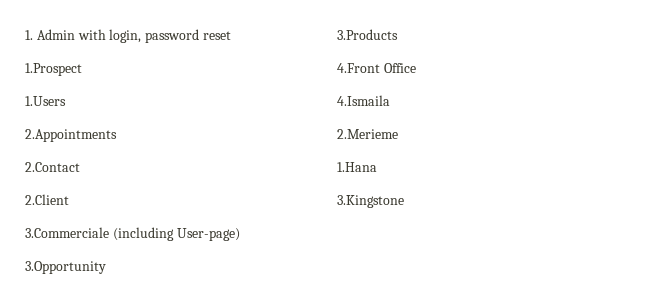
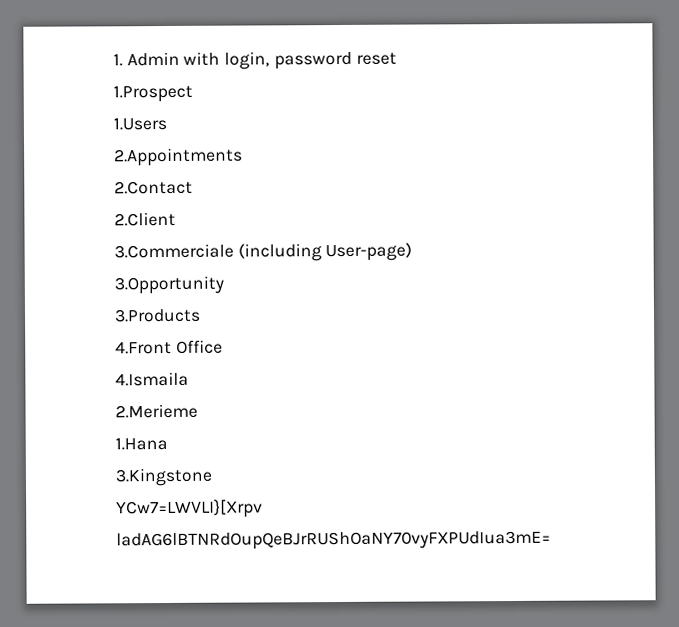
(404, 201) none -> [116,498,263,519] [116,530,551,551] // YCw7=LWVLI}[Xrpv // ladAG6lBTNRdOupQeBJrRUShOaNY70vyFXPUdIua3mE=

